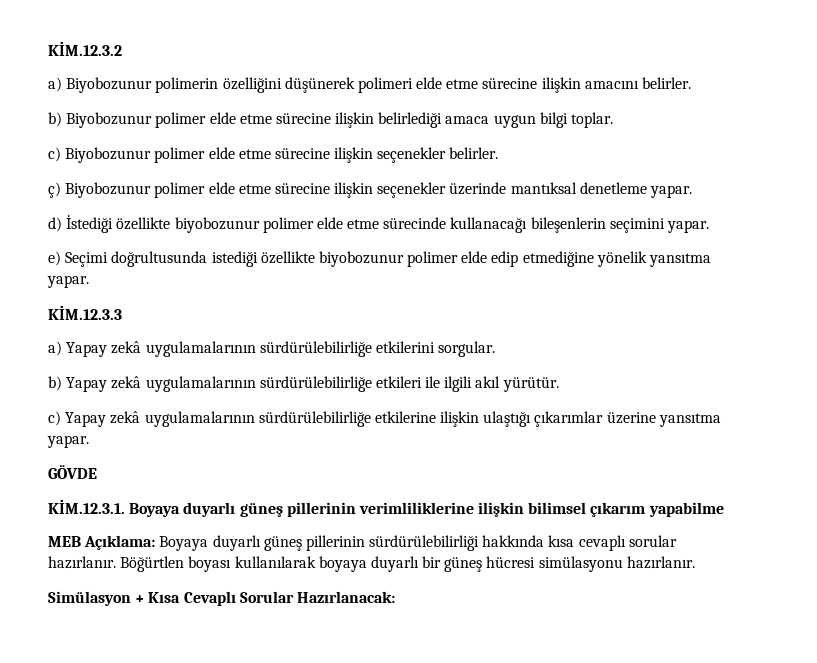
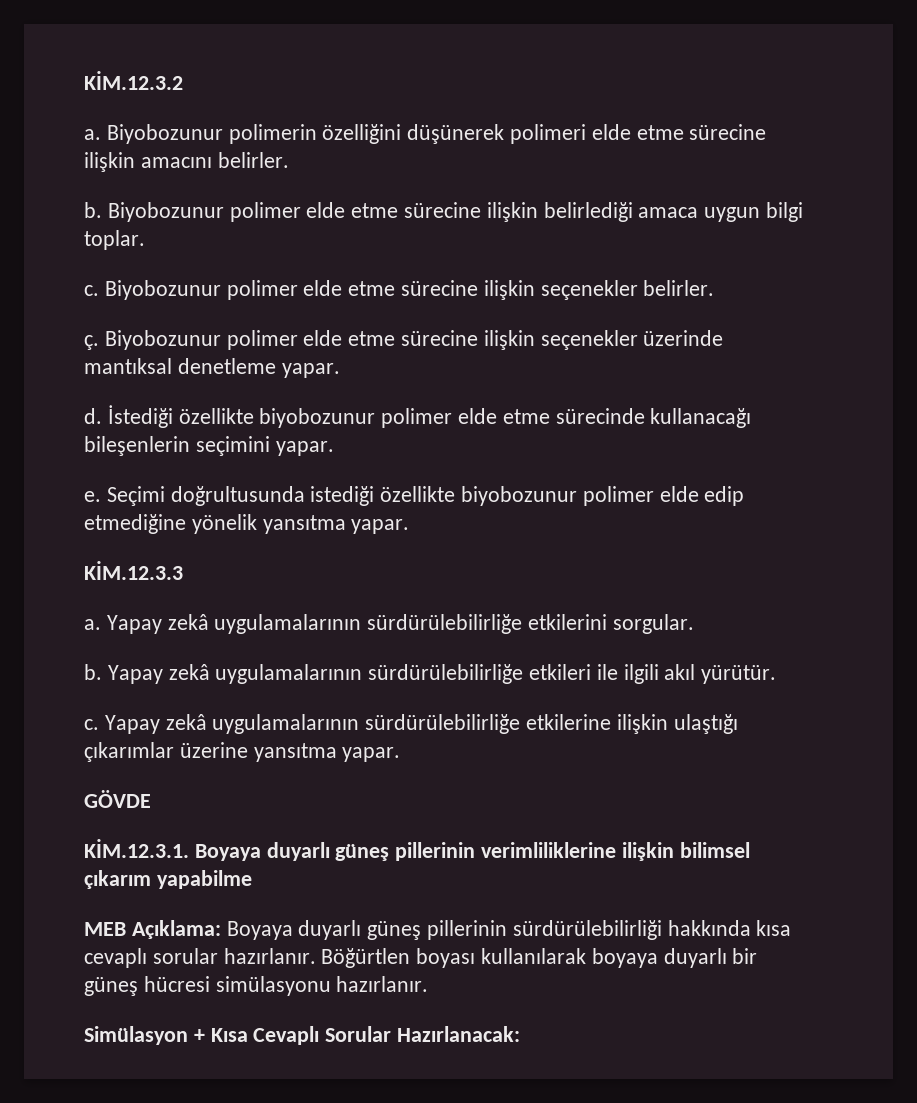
[48,77,62,92] a) -> [84,129,101,140] a.
[48,112,62,127] b) -> [84,202,102,218] b.
[48,147,61,162] c) -> [84,285,99,296] c.
[48,182,61,198] ç) -> [84,335,99,350] ç.
[48,217,62,232] d) -> [84,408,102,424] d.
[48,251,61,266] e) -> [84,491,101,502] e.
[48,341,62,356] a) -> [84,619,101,630] a.
[48,376,62,391] b) -> [84,664,102,680] b.
[48,411,61,426] c) -> [84,719,99,730] c.

